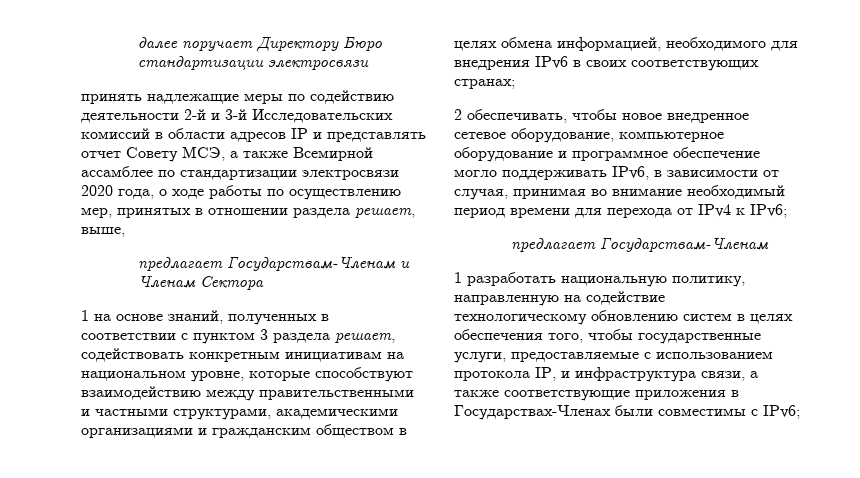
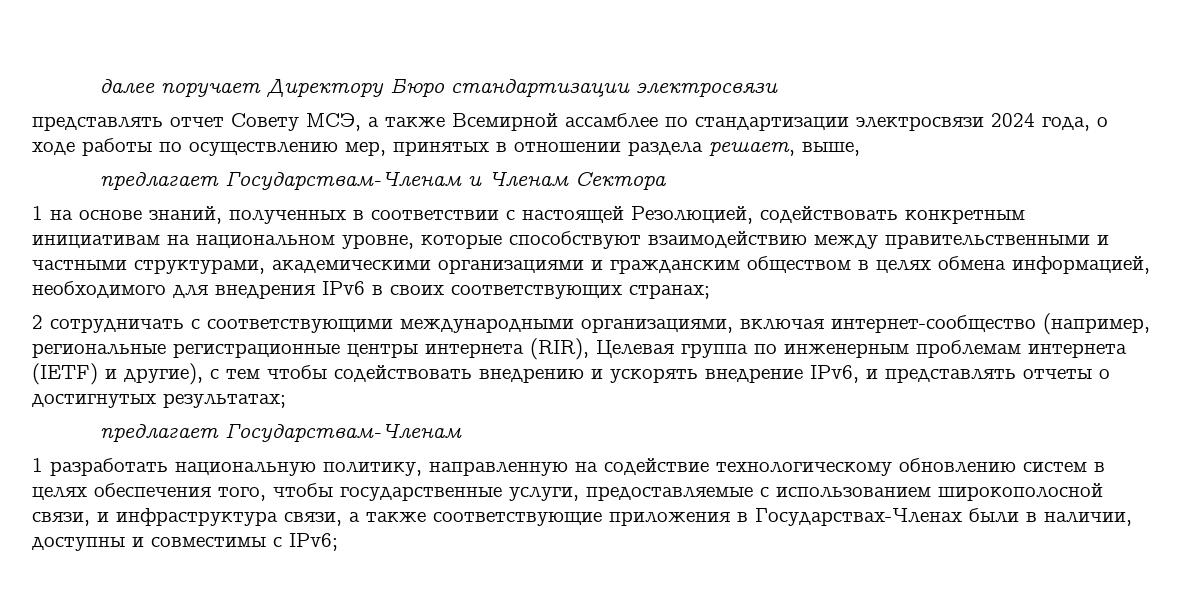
[81,90,394,104] [81,109,393,123] [81,128,322,142] принять надлежащие меры по содействию деятельности 2-й и 3-й Исследовательских комиссий в области адресов IP и -> (778, 90) none
[81,185,113,196] 2020 -> [991,113,1035,127] 2024
[193,329,395,344] пунктом 3 раздела решает, -> [522,206,753,224] настоящей Резолюцией,
[467,109,749,123] [454,128,724,143] [454,147,760,162] [454,166,779,180] [454,185,785,200] [454,204,787,218] обеспечивать, чтобы новое внедренное сетевое оборудование, компьютерное оборудование и программное обеспечение могло поддерживать IPv6, в зависимости от случая, принимая во внимание необходимый период времени для перехода от IPv4 к IPv6; -> [50,313,1150,335] [32,338,1127,360] [32,363,1110,385] [32,393,286,408] сотрудничать с соответствующими международными организациями, включая интернет-сообщество (например, региональные регистрационные центры интернета (RIR), Целевая группа по инженерным проблемам интернета (IETF) и другие), с тем чтобы содействовать внедрению и ускорять внедрение IPv6, и представлять отчеты о достигнутых результатах;
[454,367,556,381] протокола IP, -> [938,483,1103,501] [32,512,90,526] широкополосной связи,
(653, 410) none -> [1026,512,1132,526] [32,537,144,551] в наличии, доступны и

